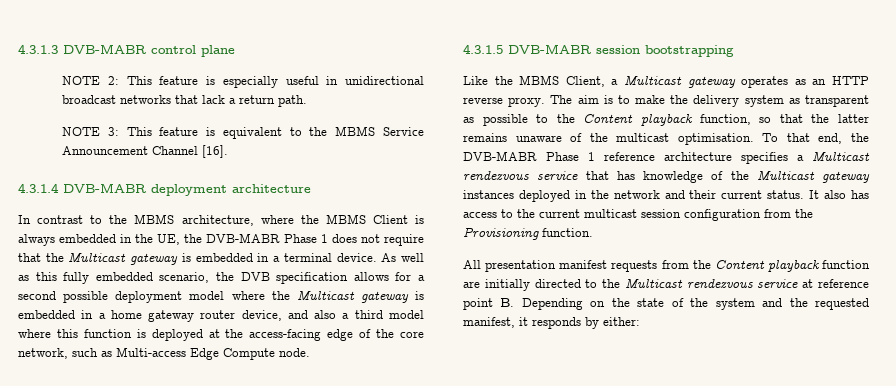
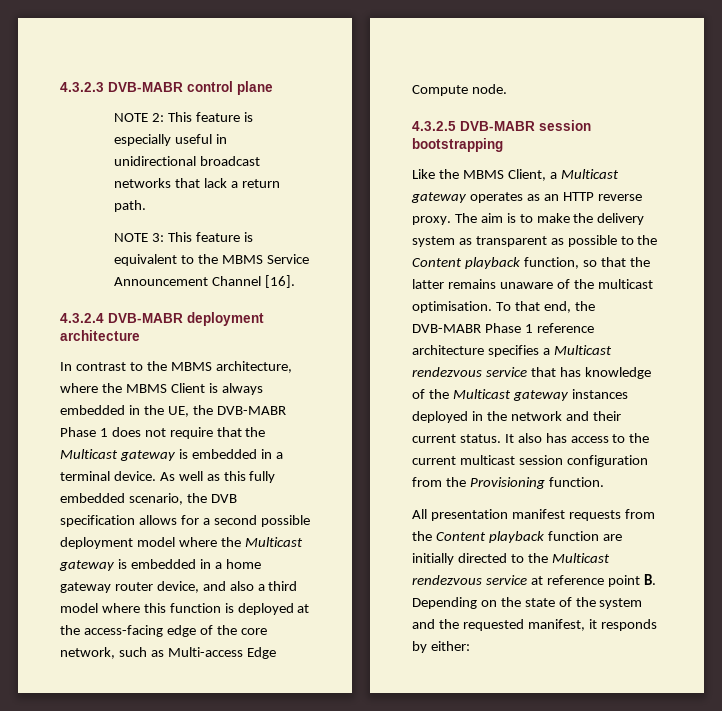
[18,44,58,54] 4.3.1.3 -> [60,82,104,92] 4.3.2.3
[18,183,59,193] 4.3.1.4 -> [60,313,104,323] 4.3.2.4
[463,44,503,54] 4.3.1.5 -> [412,121,456,131] 4.3.2.5

